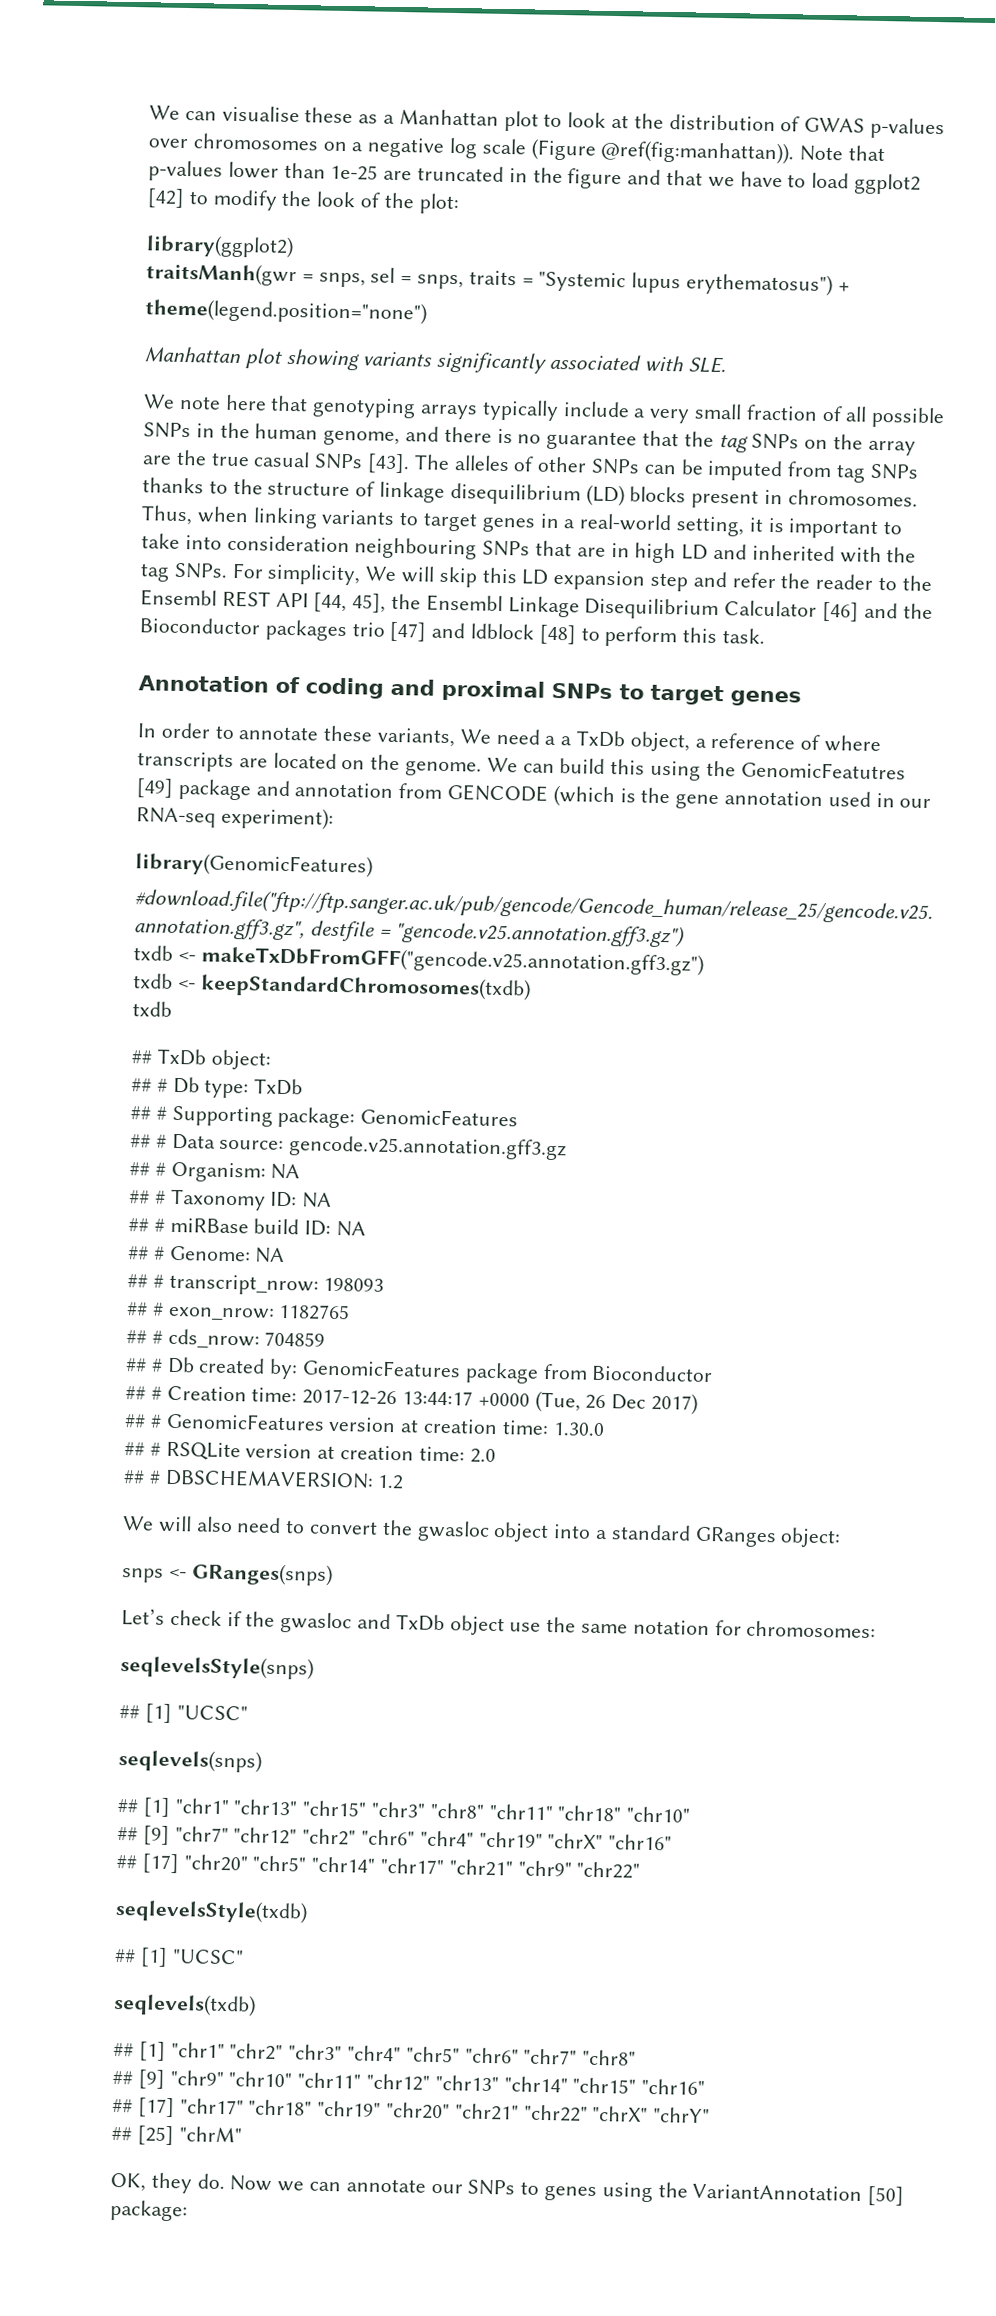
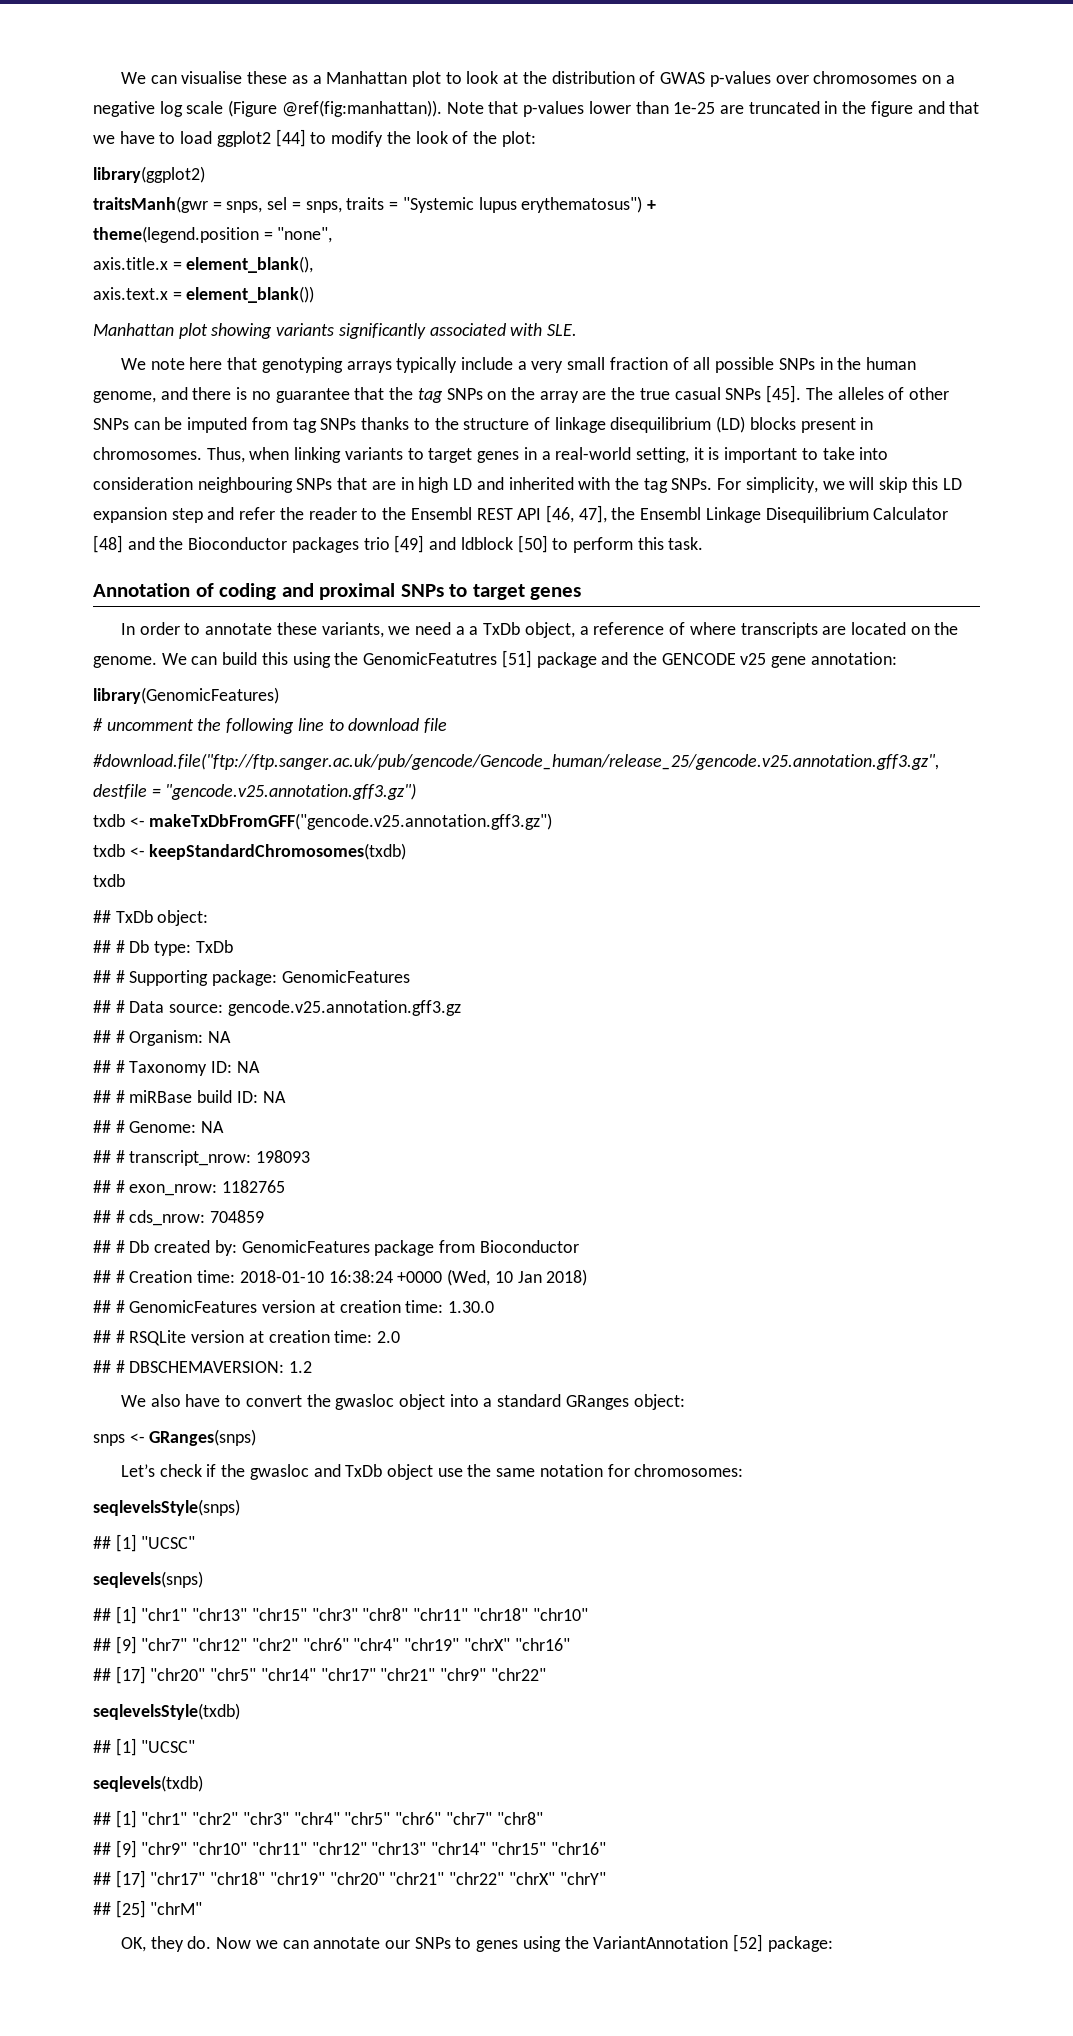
[147,188,185,208] [42] -> [275,129,306,147] [44]
[145,298,427,325] theme(legend.position="none") -> [93,226,333,243] [93,256,314,273] [93,286,315,303] theme(legend.position = "none", // axis.title.x = element_blank(), // axis.text.x = element_blank())
[367,453,411,474] [43]. -> [766,385,802,403] [45].
[365,566,398,582] We -> [822,481,845,490] we
[313,592,387,613] [44, 45], -> [545,505,607,523] [46, 47],
[822,601,860,622] [46] -> [93,535,123,553] [48]
[389,621,427,642] [47] -> [394,535,425,553] [49]
[538,624,576,645] [48] -> [517,535,548,553] [50]
[459,729,491,744] We -> [388,626,411,635] we
[136,778,174,798] [49] -> [501,650,532,668] [51]
[294,782,932,810] [136,806,334,830] [135,852,373,878] annotation from GENCODE (which is the gene annotation used in our RNA-seq experiment): // library(GenomicFeatures) -> [632,652,897,668] [93,687,279,704] [93,718,448,734] the GENCODE v25 gene annotation: // library(GenomicFeatures) // # uncomment the following line to download file
[302,1388,699,1415] 2017-12-26 13:44:17 +0000 (Tue, 26 Dec 2017) -> [239,1269,588,1286] 2018-01-10 16:38:24 +0000 (Wed, 10 Jan 2018)
[157,1515,282,1534] will also need -> [150,1394,221,1407] also have
[867,2186,905,2206] [50] -> [733,1934,764,1952] [52]

